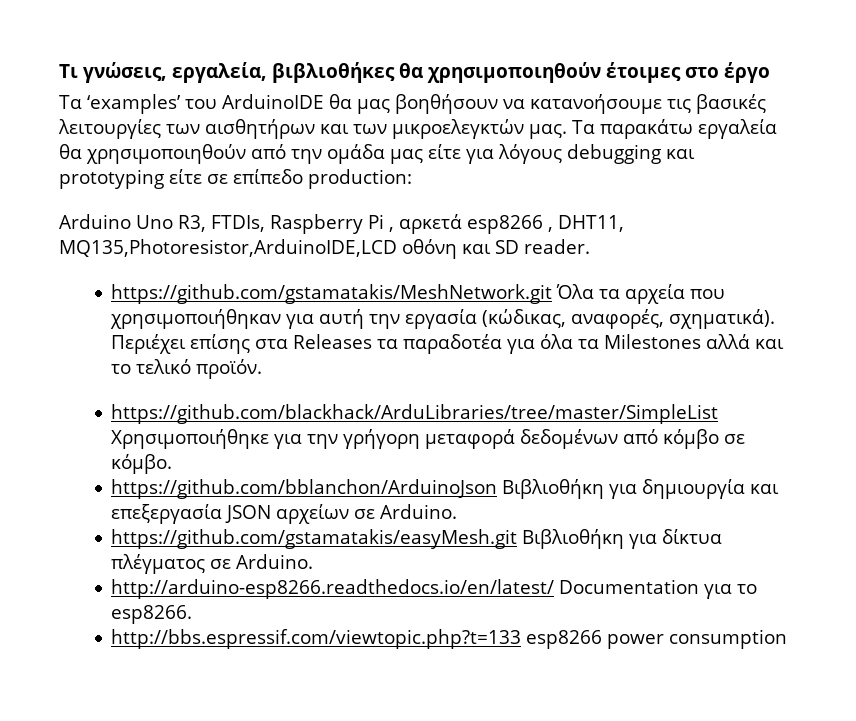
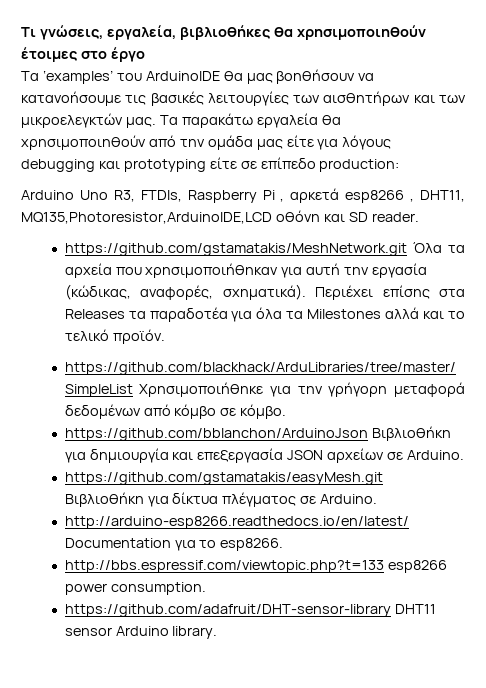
[669,629,788,649] consumption -> [110,582,206,595] [64,604,436,617] [64,626,218,639] consumption. // https://github.com/adafruit/DHT-sensor-library DHT11 sensor Arduino library.

